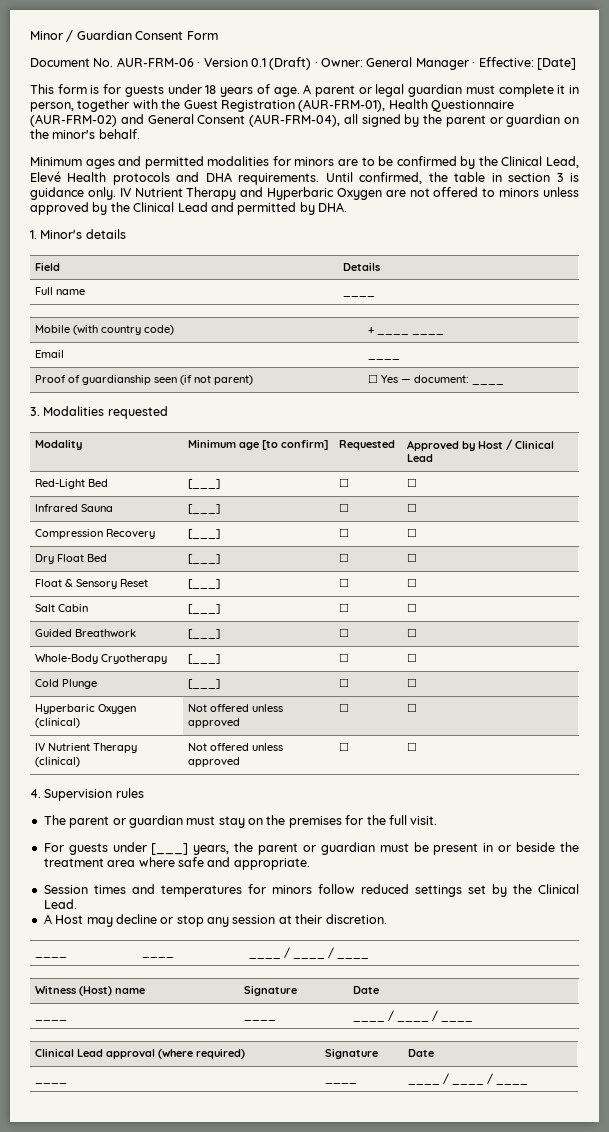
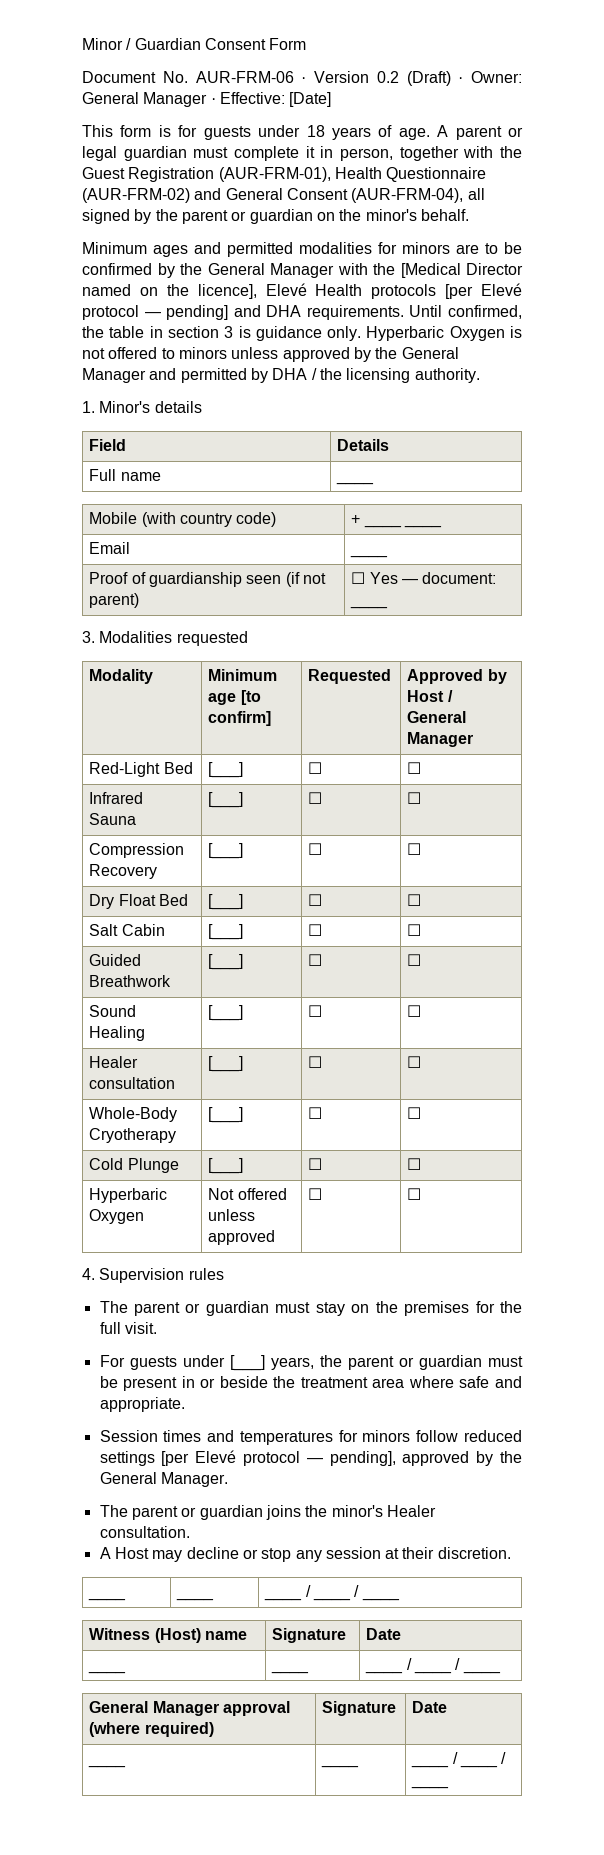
[250,58,266,67] 0.1 -> [376,71,399,83] 0.2
[501,156,579,168] [30,171,170,185] Clinical Lead, Elevé Health protocols -> [207,263,523,278] [82,283,522,299] [82,305,229,320] General Manager with the [Medical Director named on the licence], Elevé Health protocols [per Elevé protocol — pending]
[119,187,406,200] IV Nutrient Therapy and Hyperbaric Oxygen are -> [366,326,522,341] Hyperbaric Oxygen is
[133,202,208,212] Clinical Lead -> [401,347,459,359] [82,368,146,383] General Manager
[318,202,347,212] DHA. -> [272,368,480,383] DHA / the licensing authority.
[515,440,555,449] [407,454,434,462] Clinical Lead -> [407,711,467,723] [407,732,474,747] General Manager
[35,579,149,589] [188,579,221,589] [339,578,350,587] [407,578,418,587] // Float & Sensory Reset | [___] | ☐ | ☐ -> (422, 900) none
(418, 632) none -> [89,1005,137,1017] [89,1026,146,1041] [208,1005,244,1021] [308,1005,323,1017] [407,1005,422,1017] [89,1056,139,1068] [89,1077,176,1089] [208,1056,244,1072] [308,1056,323,1068] [407,1056,422,1068] // Sound Healing | [___] | ☐ | ☐ // Healer consultation | [___] | ☐ | ☐
[35,718,81,728] [188,704,284,712] [188,718,241,728] [339,703,350,712] [407,703,418,712] [35,743,138,753] [35,757,81,767] (clinical) | Not offered unless approved | ☐ | ☐ // IV Nutrient Therapy (clinical) -> (145, 1216) none
[467,884,579,897] [43,899,77,909] set by the Clinical Lead. -> [161,1450,522,1466] [99,1472,228,1487] [99,1505,436,1520] [99,1526,190,1538] [per Elevé protocol — pending], approved by the General Manager. // The parent or guardian joins the minor's Healer consultation.
[35,1048,104,1057] Clinical Lead -> [89,1701,219,1716] General Manager

